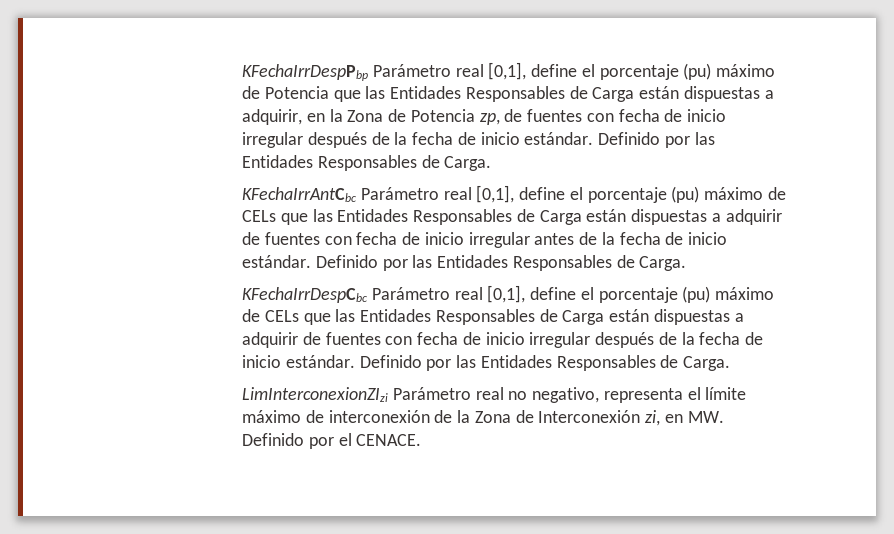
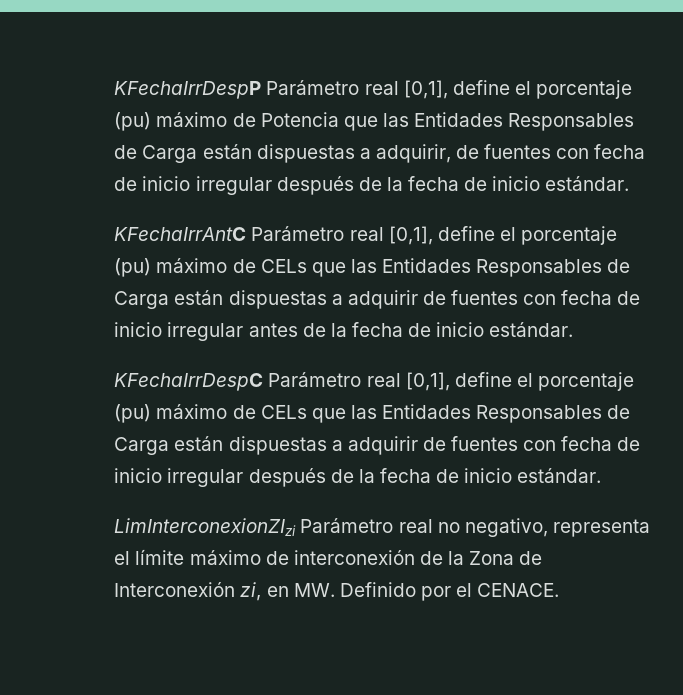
[242,64,369,81] KFechaIrrDespPbp -> [114,81,262,99] KFechaIrrDespP
[306,109,500,125] en la Zona de Potencia zp, -> (451, 153) none
[598,132,715,148] [242,155,492,171] [242,187,357,202] Definido por las Entidades Responsables de Carga. // KFechaIrrAntCbc -> [114,227,247,241] // KFechaIrrAntC
[315,255,687,271] [242,287,368,303] Definido por las Entidades Responsables de Carga. // KFechaIrrDespCbc -> [114,373,264,391] // KFechaIrrDespC
[359,355,731,371] Definido por las Entidades Responsables de Carga. -> (602, 475) none

